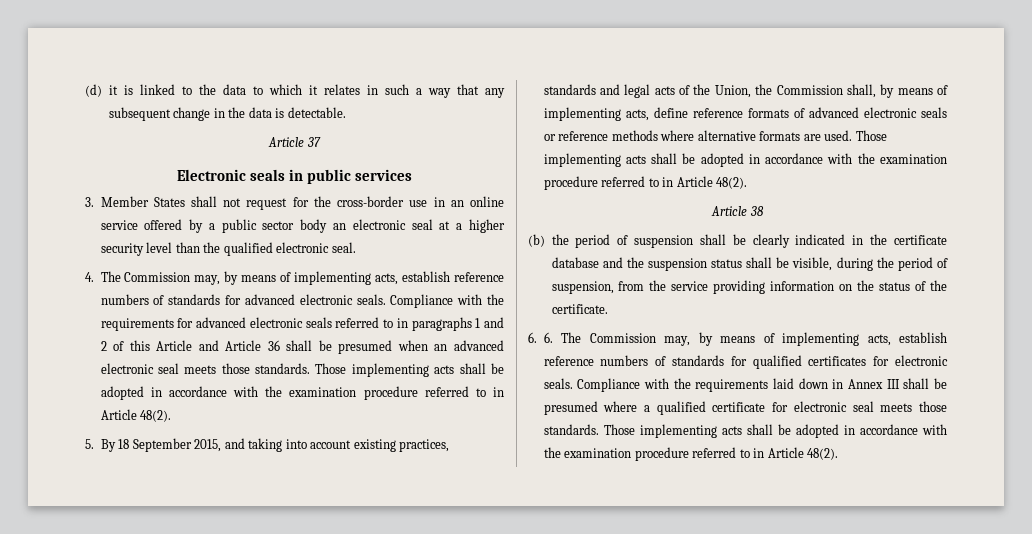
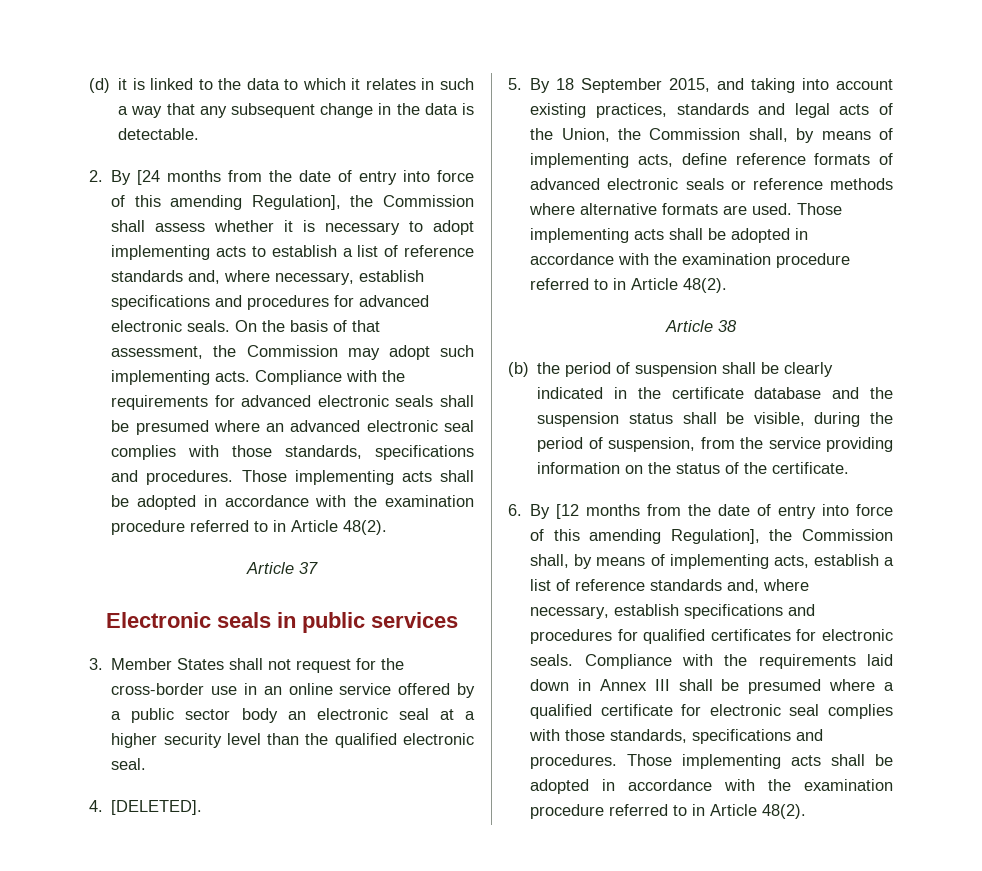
(346, 112) none -> [89,170,475,185] [111,195,474,210] [111,220,475,235] [111,245,474,260] [111,270,425,285] [111,295,430,310] [111,320,381,332] [111,345,474,360] [111,370,406,385] [111,395,475,410] [111,420,474,435] [111,445,474,460] [111,470,474,485] [111,495,474,510] [111,520,388,535] // 2. By [24 months from the date of entry into force of this amending Regulation], the Commission shall assess whether it is necessary to adopt implementing acts to establish a list of reference standards and, where necessary, establish specifications and procedures for advanced electronic seals. On the basis of that assessment, the Commission may adopt such implementing acts. Compliance with the requirements for advanced electronic seals shall be presumed where an advanced electronic seal complies with those standards, specifications and procedures. Those implementing acts shall be adopted in accordance with the examination procedure referred to in Article 48(2).
[100,271,504,285] [100,294,504,308] [100,317,504,331] [100,340,505,354] [100,363,505,377] [100,386,505,400] [100,409,172,422] The Commission may, by means of implementing acts, establish reference numbers of standards for advanced electronic seals. Compliance with the requirements for advanced electronic seals referred to in paragraphs 1 and 2 of this Article and Article 36 shall be presumed when an advanced electronic seal meets those standards. Those implementing acts shall be adopted in accordance with the examination procedure referred to in Article 48(2). -> [111,800,203,815] [DELETED].
[543,332,947,346] [543,355,724,366] 6. The Commission may, by means of implementing acts, establish reference numbers of standards -> [530,504,893,519] [530,529,893,544] [530,554,894,569] [530,579,810,593] [530,604,816,619] [530,629,613,644] By [12 months from the date of entry into force of this amending Regulation], the Commission shall, by means of implementing acts, establish a list of reference standards and, where necessary, establish specifications and procedures
[880,401,947,412] [543,424,599,435] meets those standards. -> [828,704,893,719] [529,729,824,744] [530,754,618,769] complies with those standards, specifications and procedures.

